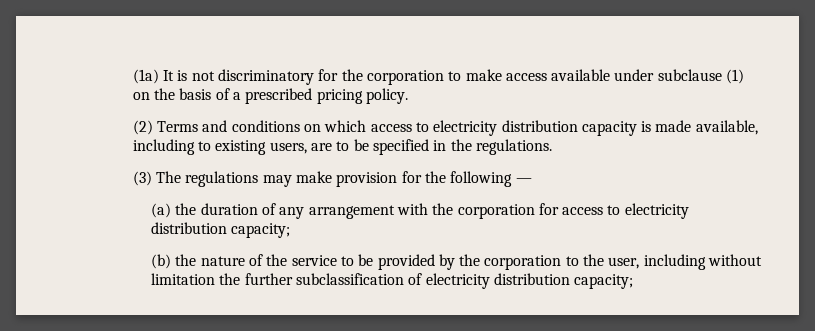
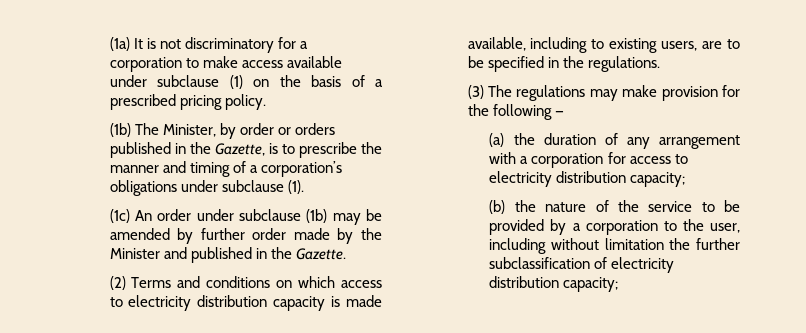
[341,69,363,81] the -> [299,41,308,49] a
(408, 96) none -> [109,123,335,139] [109,142,382,158] [109,161,342,177] [109,180,304,196] [109,209,383,225] [109,228,382,244] [109,247,346,263] // (1b) The Minister, by order or orders published in the Gazette, is to prescribe the manner and timing of a corporation’s obligations under subclause (1). // (1c) An order under subclause (1b) may be amended by further order made by the Minister and published in the Gazette.
[432,203,454,215] the -> [520,156,529,164] a
[459,254,481,266] the -> [572,223,581,231] a

